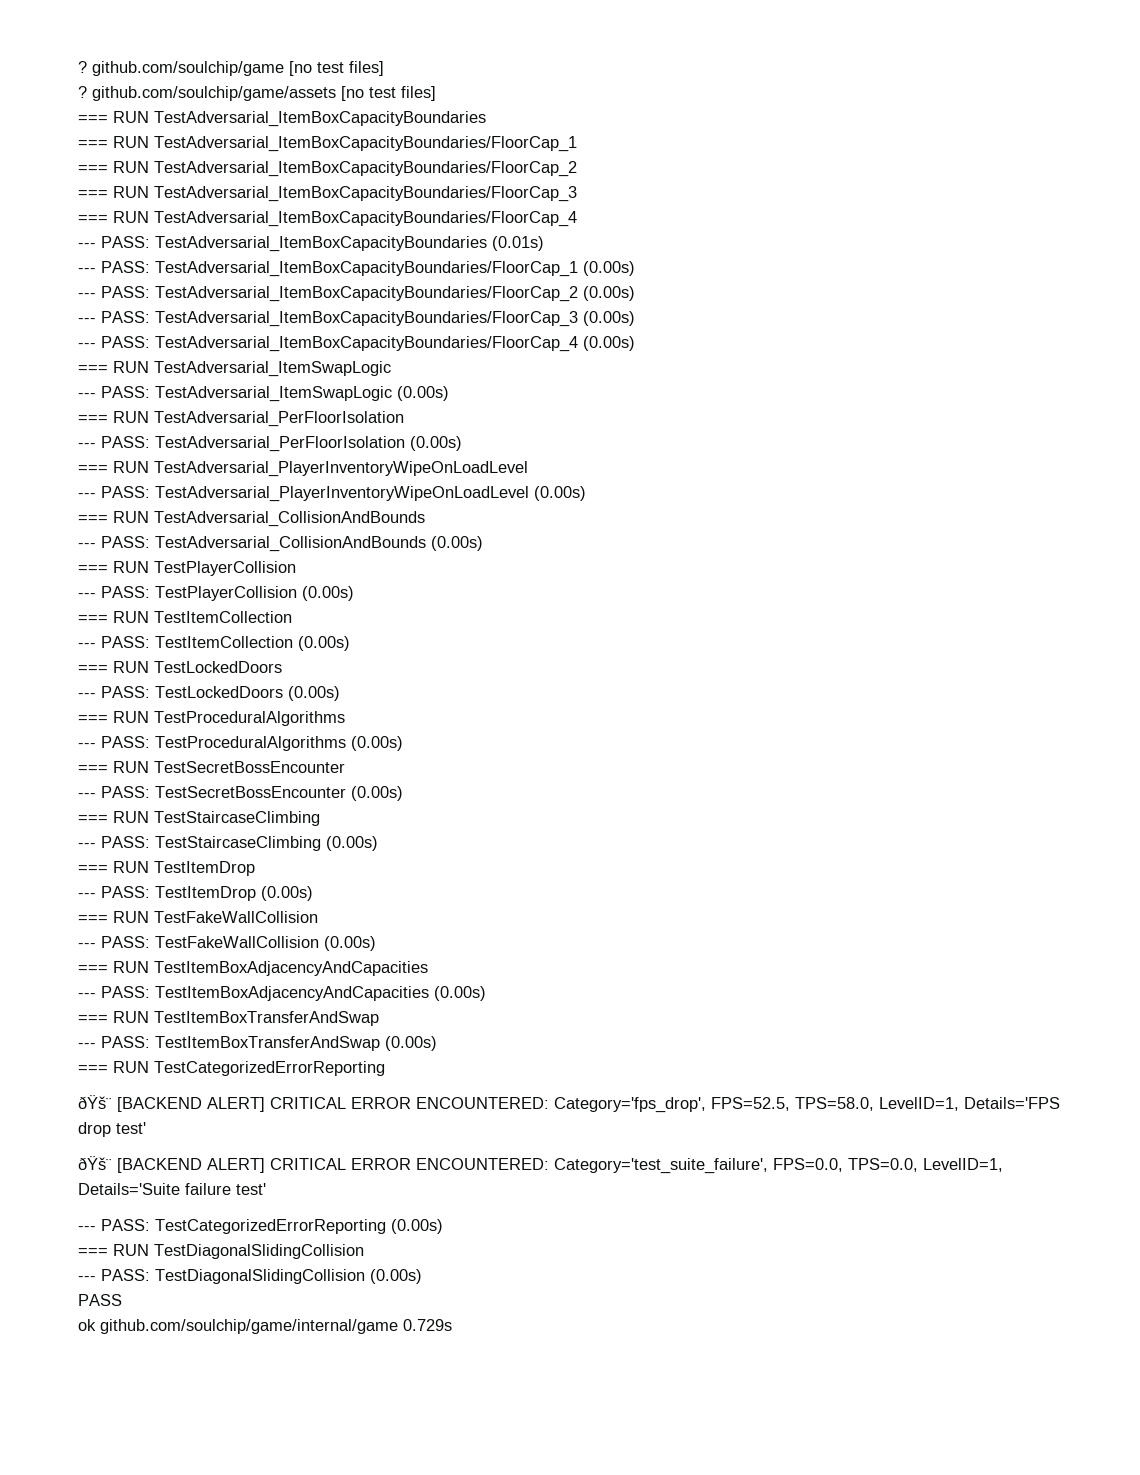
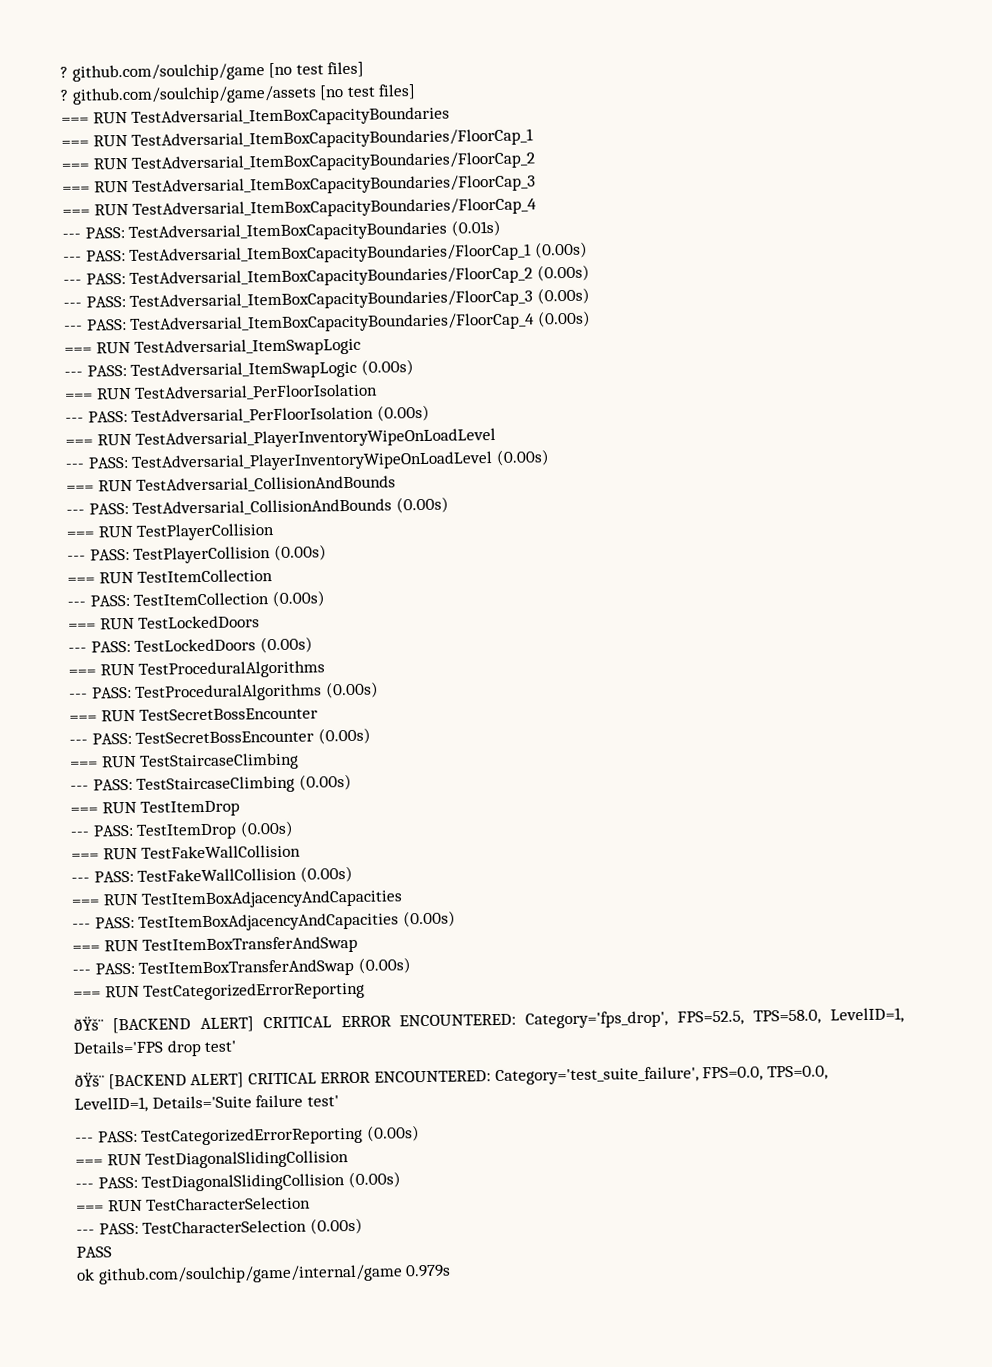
(422, 1276) none -> [76,1196,312,1212] [76,1217,363,1235] // === RUN TestCharacterSelection // --- PASS: TestCharacterSelection (0.00s)
[403,1319,452,1331] 0.729s -> [405,1264,452,1278] 0.979s

